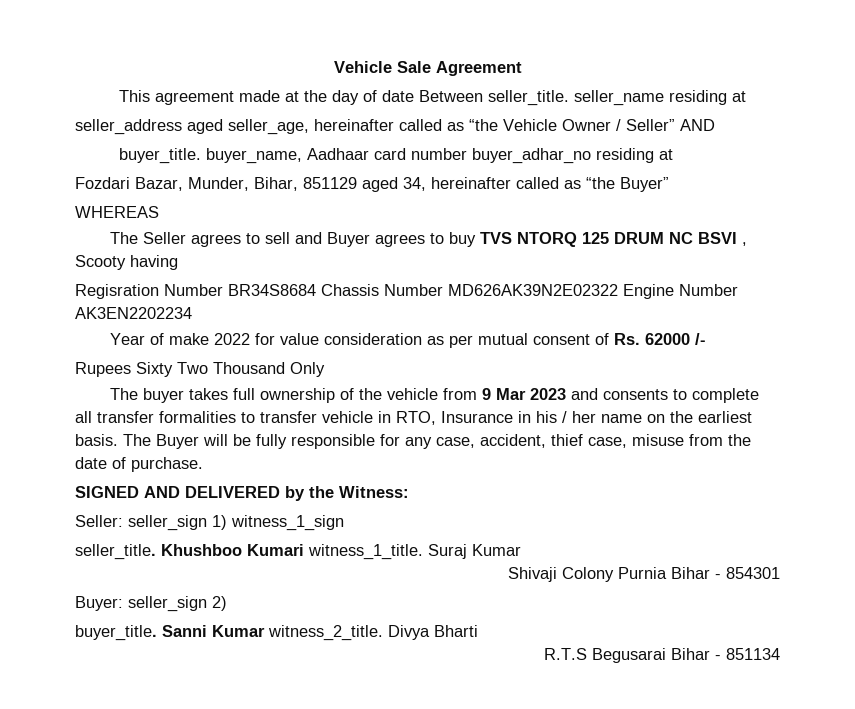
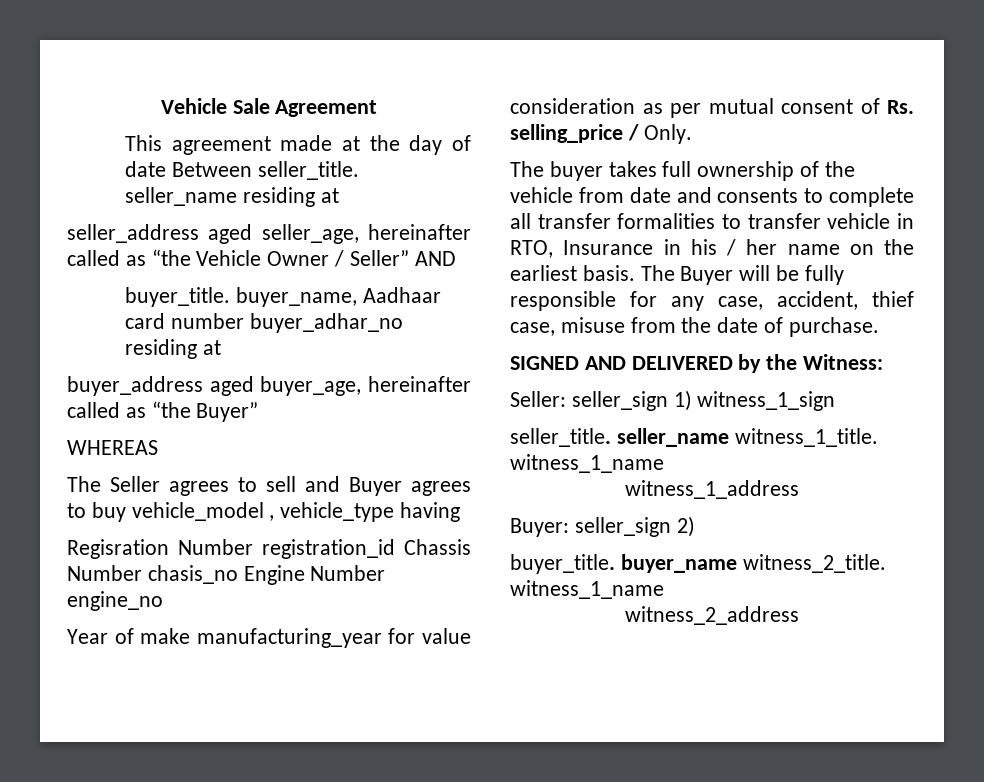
[75,177,426,192] Fozdari Bazar, Munder, Bihar, 851129 aged 34, -> [67,376,362,396] buyer_address aged buyer_age,
[480,232,748,247] [75,255,126,270] TVS NTORQ 125 DRUM NC BSVI , Scooty -> [131,502,395,522] vehicle_model , vehicle_type
[228,284,316,296] BR34S8684 -> [262,539,395,559] registration_id
[448,284,618,296] MD626AK39N2E02322 -> [147,565,238,584] chasis_no
[75,307,192,319] AK3EN2202234 -> [67,591,163,611] engine_no
[214,333,251,345] 2022 -> [196,628,382,648] manufacturing_year
[645,333,707,345] [75,362,325,377] 62000 /- // Rupees Sixty Two Thousand Only -> [510,124,692,144] selling_price / Only.
[482,388,567,400] 9 Mar 2023 -> [629,187,671,203] date
[161,544,521,560] [508,567,780,582] [75,596,227,612] [75,625,478,641] [544,648,780,663] Khushboo Kumari witness_1_title. Suraj Kumar // Shivaji Colony Purnia Bihar - 854301 // Buyer: seller_sign 2) // buyer_title. Sanni Kumar witness_2_title. Divya Bharti // R.T.S Begusarai Bihar - 851134 -> [616,428,878,447] [510,454,664,473] [625,480,799,499] [510,516,695,537] [510,554,886,574] [510,580,664,599] [625,606,799,625] seller_name witness_1_title. witness_1_name // witness_1_address // Buyer: seller_sign 2) // buyer_title. buyer_name witness_2_title. witness_1_name // witness_2_address

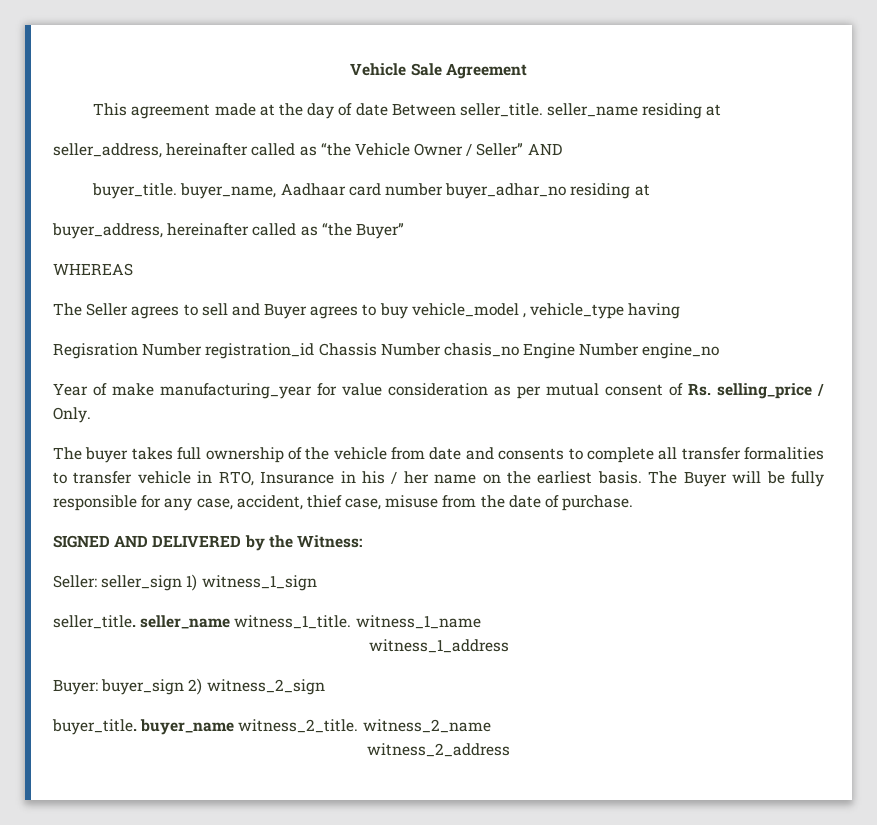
[67,224,359,244] seller_address aged seller_age, -> [53,143,162,158] seller_address,
[67,376,362,396] buyer_address aged buyer_age, -> [52,223,163,239] buyer_address,
[574,517,671,537] seller_sign -> [101,679,185,695] buyer_sign
(695, 526) none -> [206,679,325,695] witness_2_sign
[510,580,664,599] witness_1_name -> [362,719,491,733] witness_2_name

